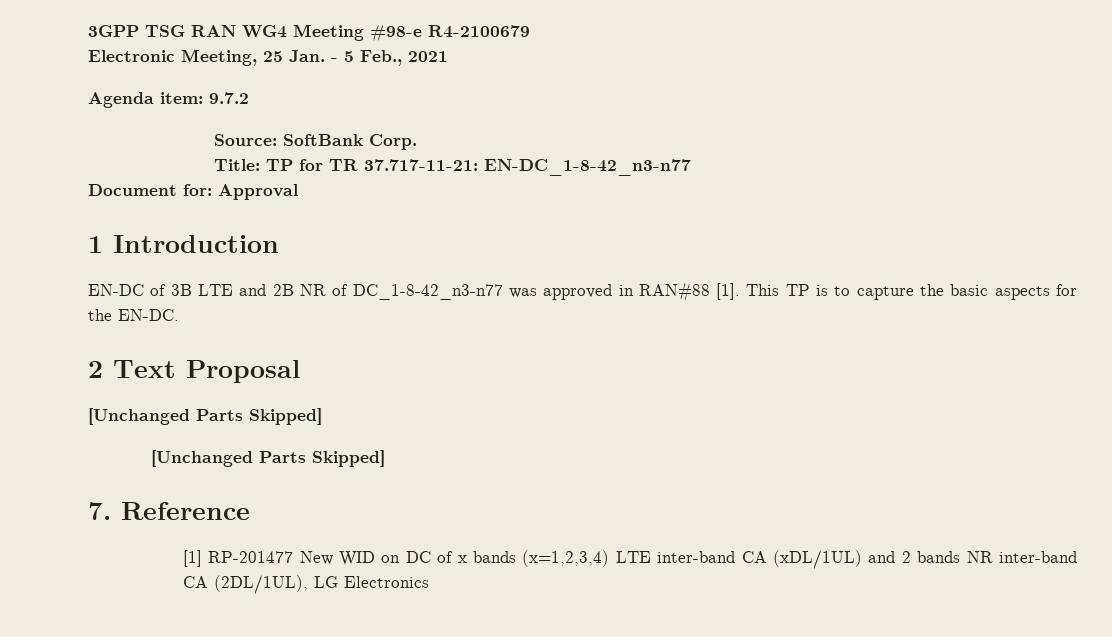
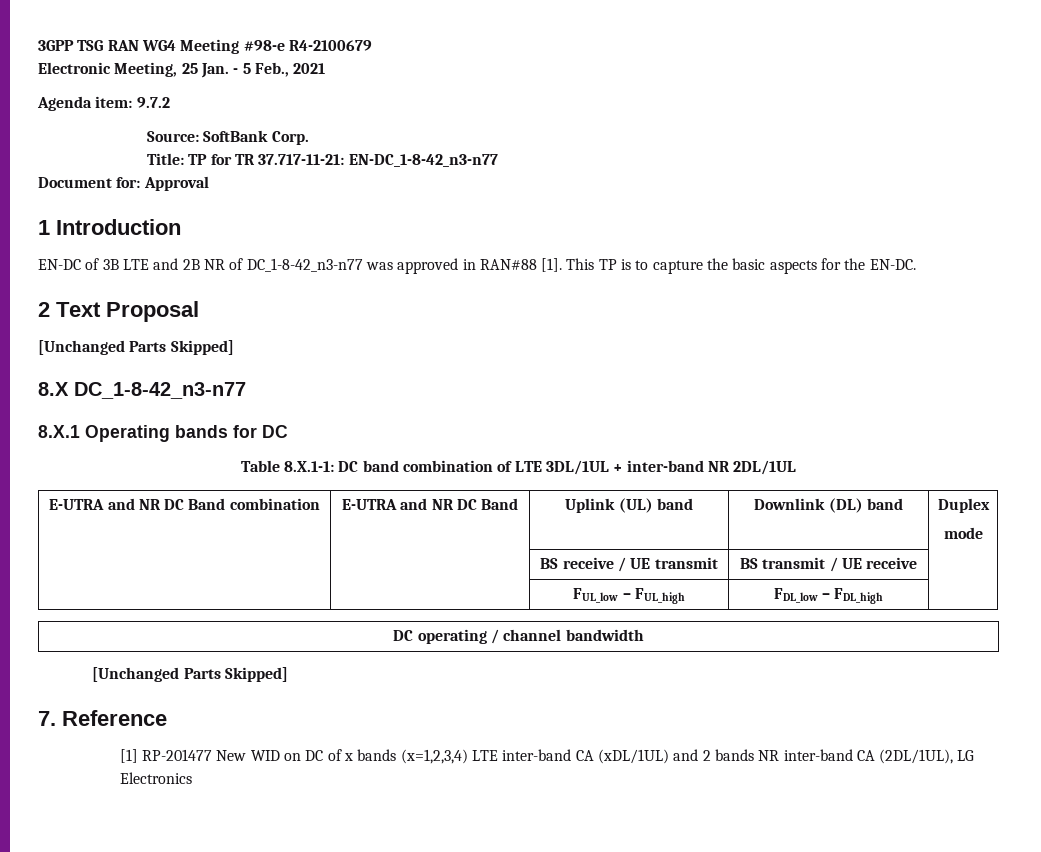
(322, 416) none -> [38,382,246,399] [38,425,288,442] [240,460,797,475] [49,498,320,510] [341,498,519,510] [565,498,693,513] [754,498,903,513] [937,498,990,513] [943,527,983,539] [540,557,718,572] [739,557,918,572] [573,588,685,604] [773,588,884,604] [393,629,644,644] // 8.X DC_1-8-42_n3-n77 // 8.X.1 Operating bands for DC // Table 8.X.1-1: DC band combination of LTE 3DL/1UL + inter-band NR 2DL/1UL // E-UTRA and NR DC Band combination | E-UTRA and NR DC Band | Uplink (UL) band | Downlink (DL) band | Duplex // mode // | | BS receive / UE transmit | BS transmit / UE receive | // | | FUL_low – FUL_high | FDL_low – FDL_high | // DC operating / channel bandwidth

